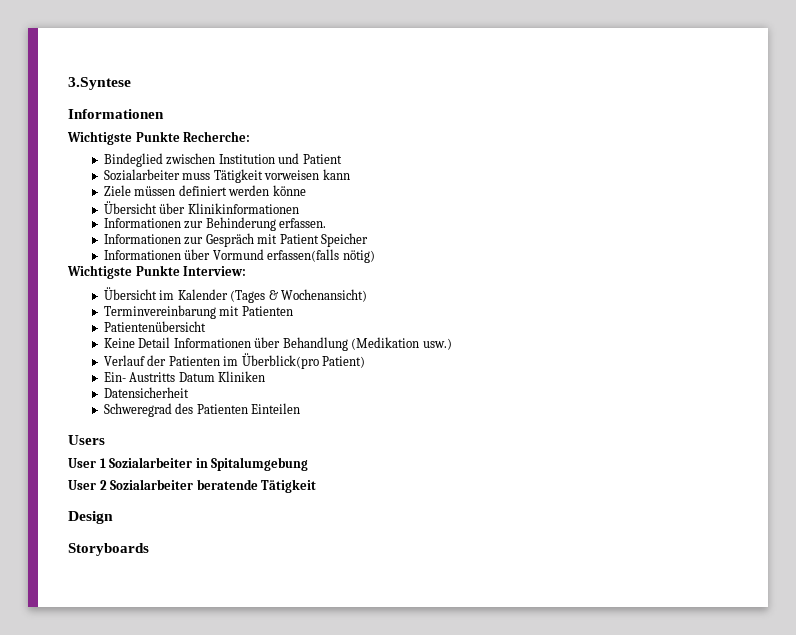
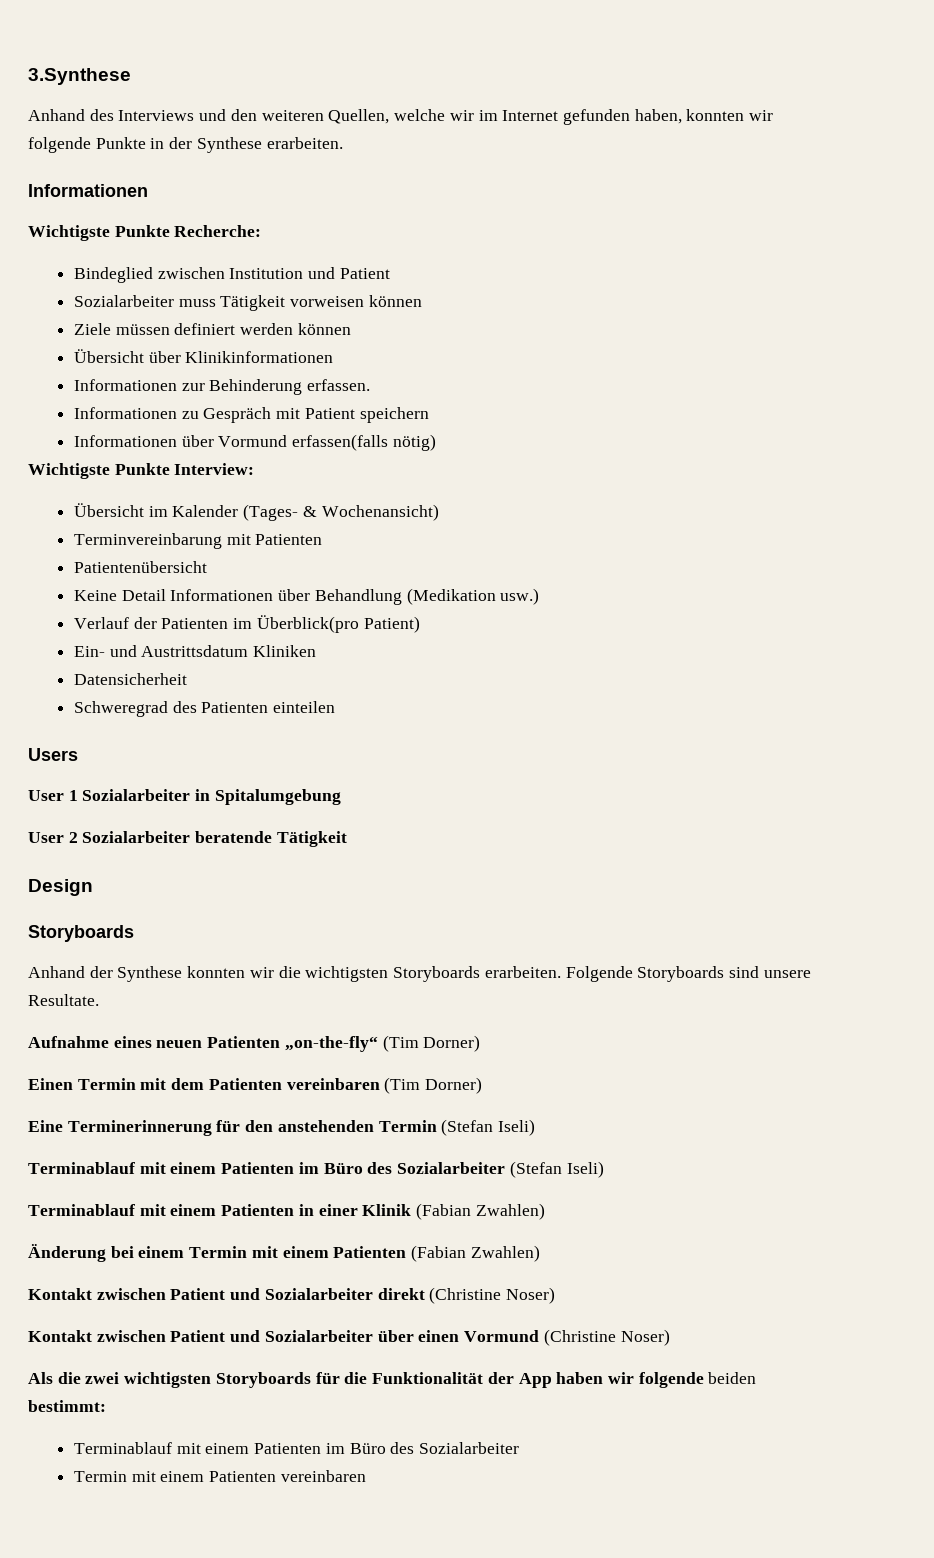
[68,77,131,90] 3.Syntese -> [28,68,131,85] [28,109,774,125] [28,137,343,153] 3.Synthese // Anhand des Interviews und den weiteren Quellen, welche wir im Internet gefunden haben, konnten wir folgende Punkte in der Synthese erarbeiten.
[322,169,350,180] kann -> [368,295,422,307] können
[272,185,306,196] könne -> [297,323,351,335] können
[184,237,204,245] zur -> [181,411,199,419] zu
[321,233,369,247] Speicher -> [359,407,429,423] speichern
[230,290,266,303] (Tages -> [243,504,299,521] (Tages-
[129,372,215,382] Austritts Datum -> [109,645,249,657] und Austrittsdatum
[251,403,301,414] Einteilen -> [273,701,336,713] einteilen
(149, 549) none -> [28,966,811,982] [28,994,99,1006] [28,1035,481,1052] [28,1077,483,1094] [28,1119,536,1136] [28,1161,604,1178] [28,1203,545,1220] [28,1244,540,1262] [28,1287,556,1304] [28,1329,670,1346] [28,1372,757,1388] [28,1400,106,1412] [73,1442,520,1454] [73,1470,366,1482] // Anhand der Synthese konnten wir die wichtigsten Storyboards erarbeiten. Folgende Storyboards sind unsere Resultate. // Aufnahme eines neuen Patienten „on-the-fly“ (Tim Dorner) // Einen Termin mit dem Patienten vereinbaren (Tim Dorner) // Eine Terminerinnerung für den anstehenden Termin (Stefan Iseli) // Terminablauf mit einem Patienten im Büro des Sozialarbeiter (Stefan Iseli) // Terminablauf mit einem Patienten in einer Klinik (Fabian Zwahlen) // Änderung bei einem Termin mit einem Patienten (Fabian Zwahlen) // Kontakt zwischen Patient und Sozialarbeiter direkt (Christine Noser) // Kontakt zwischen Patient und Sozialarbeiter über einen Vormund (Christine Noser) // Als die zwei wichtigsten Storyboards für die Funktionalität der App haben wir folgende beiden bestimmt: // Terminablauf mit einem Patienten im Büro des Sozialarbeiter // Termin mit einem Patienten vereinbaren

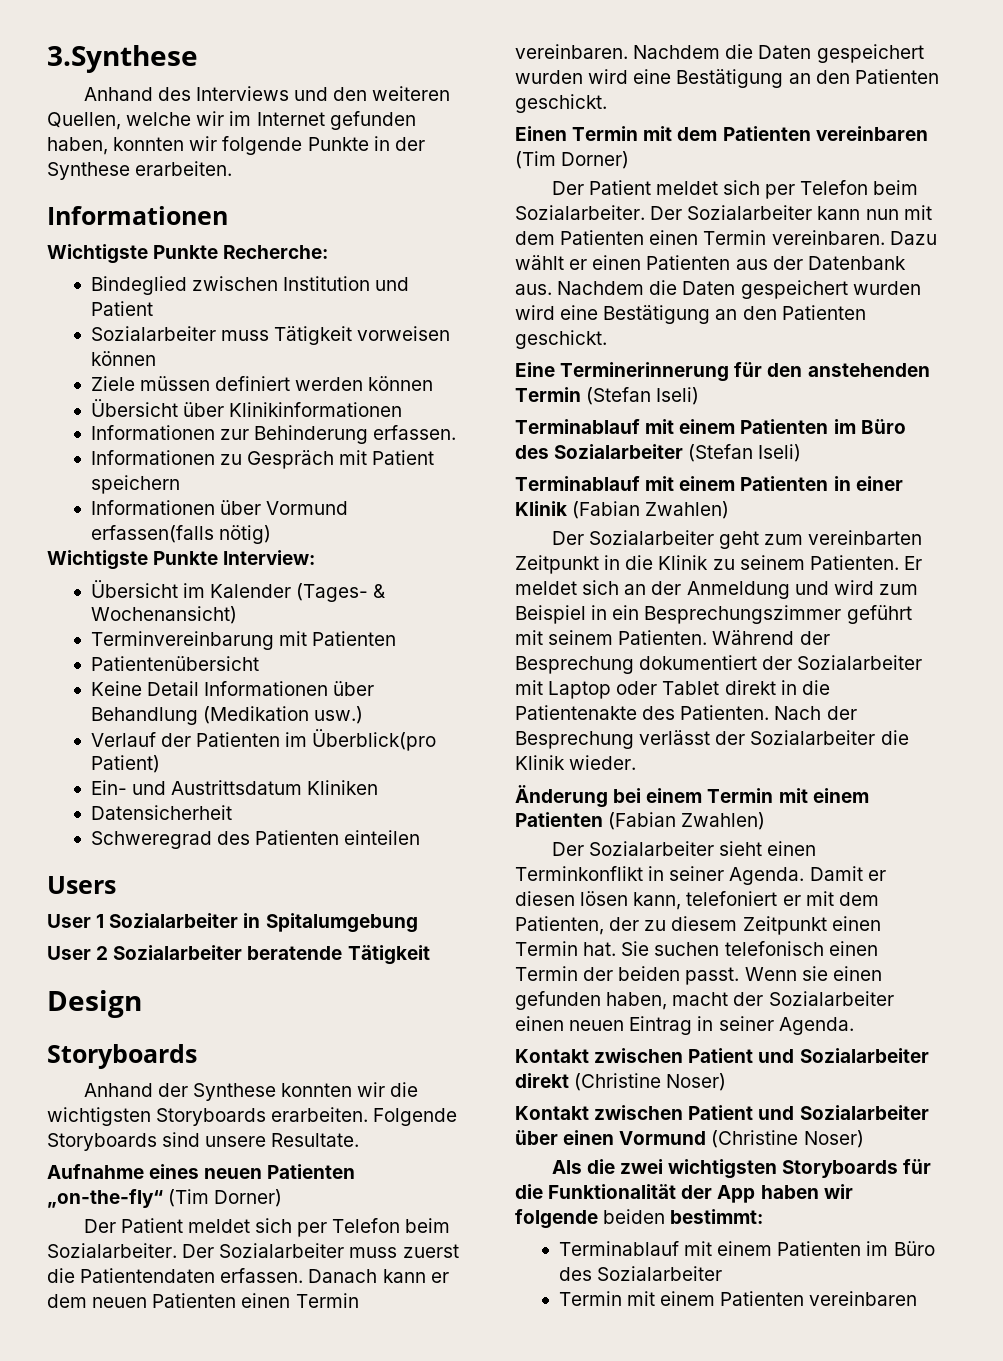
(481, 1043) none -> [83,1218,451,1237] [47,1243,459,1258] [47,1268,449,1283] [47,1293,359,1308] [515,44,924,63] [515,69,939,88] [515,94,607,113] // Der Patient meldet sich per Telefon beim Sozialarbeiter. Der Sozialarbeiter muss zuerst die Patientendaten erfassen. Danach kann er dem neuen Patienten einen Termin vereinbaren. Nachdem die Daten gespeichert wurden wird eine Bestätigung an den Patienten geschickt.
(483, 1085) none -> [551,180,919,199] [515,205,932,220] [515,230,937,245] [515,255,906,270] [515,280,921,299] [515,305,866,324] [515,330,607,349] // Der Patient meldet sich per Telefon beim Sozialarbeiter. Der Sozialarbeiter kann nun mit dem Patienten einen Termin vereinbaren. Dazu wählt er einen Patienten aus der Datenbank aus. Nachdem die Daten gespeichert wurden wird eine Bestätigung an den Patienten geschickt.
(545, 1211) none -> [551,530,923,549] [515,555,922,574] [515,580,918,599] [515,605,912,624] [515,630,830,645] [515,655,923,674] [515,680,830,699] [515,705,857,720] [515,730,909,749] [515,755,637,770] // Der Sozialarbeiter geht zum vereinbarten Zeitpunkt in die Klinik zu seinem Patienten. Er meldet sich an der Anmeldung und wird zum Beispiel in ein Besprechungszimmer geführt mit seinem Patienten. Während der Besprechung dokumentiert der Sozialarbeiter mit Laptop oder Tablet direkt in die Patientenakte des Patienten. Nach der Besprechung verlässt der Sozialarbeiter die Klinik wieder.
(540, 1253) none -> [551,841,817,856] [515,866,886,885] [515,891,879,910] [515,916,881,935] [515,941,878,956] [515,966,882,985] [515,991,894,1010] [515,1016,854,1035] // Der Sozialarbeiter sieht einen Terminkonflikt in seiner Agenda. Damit er diesen lösen kann, telefoniert er mit dem Patienten, der zu diesem Zeitpunkt einen Termin hat. Sie suchen telefonisch einen Termin der beiden passt. Wenn sie einen gefunden haben, macht der Sozialarbeiter einen neuen Eintrag in seiner Agenda.

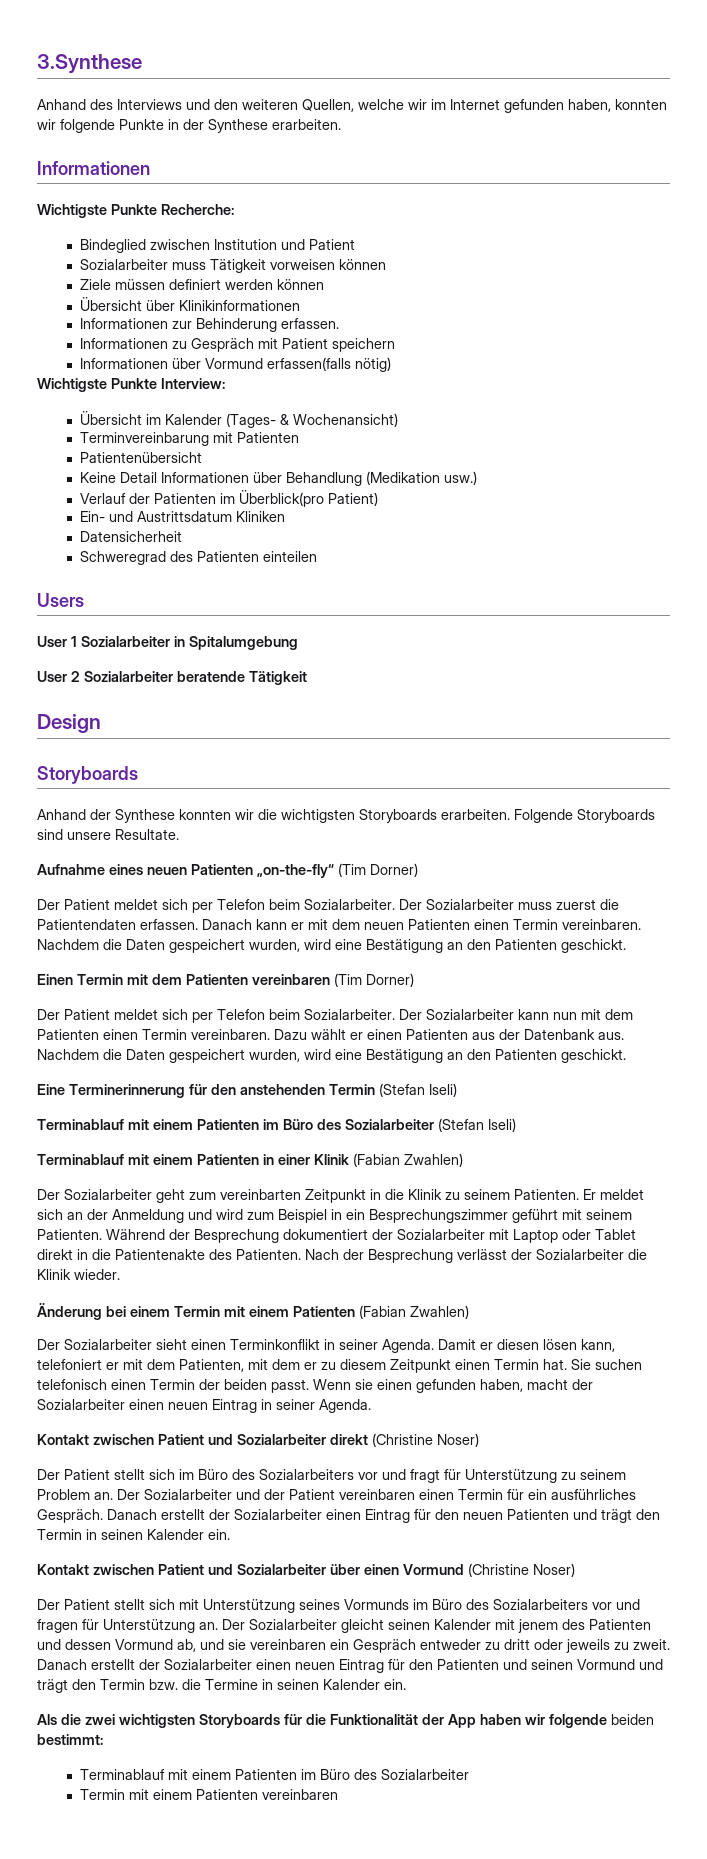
(449, 1277) none -> [308,919,328,930] mit
[515,70,583,84] wurden -> [249,939,300,952] wurden,
[852,281,921,295] wurden -> [249,1049,300,1062] wurden,
[609,917,640,931] der -> [248,1359,317,1370] mit dem er
(727, 1082) none -> [37,1469,626,1483] [37,1489,636,1500] [37,1509,660,1523] [37,1529,230,1540] // Der Patient stellt sich im Büro des Sozialarbeiters vor und fragt für Unterstützung zu seinem Problem an. Der Sozialarbeiter und der Patient vereinbaren einen Termin für ein ausführliches Gespräch. Danach erstellt der Sozialarbeiter einen Eintrag für den neuen Patienten und trägt den Termin in seinen Kalender ein.
(864, 1139) none -> [37,1599,640,1613] [37,1619,651,1633] [37,1639,670,1653] [37,1659,663,1673] [37,1679,406,1693] // Der Patient stellt sich mit Unterstützung seines Vormunds im Büro des Sozialarbeiters vor und fragen für Unterstützung an. Der Sozialarbeiter gleicht seinen Kalender mit jenem des Patienten und dessen Vormund ab, und sie vereinbaren ein Gespräch entweder zu dritt oder jeweils zu zweit. Danach erstellt der Sozialarbeiter einen neuen Eintrag für den Patienten und seinen Vormund und trägt den Termin bzw. die Termine in seinen Kalender ein.

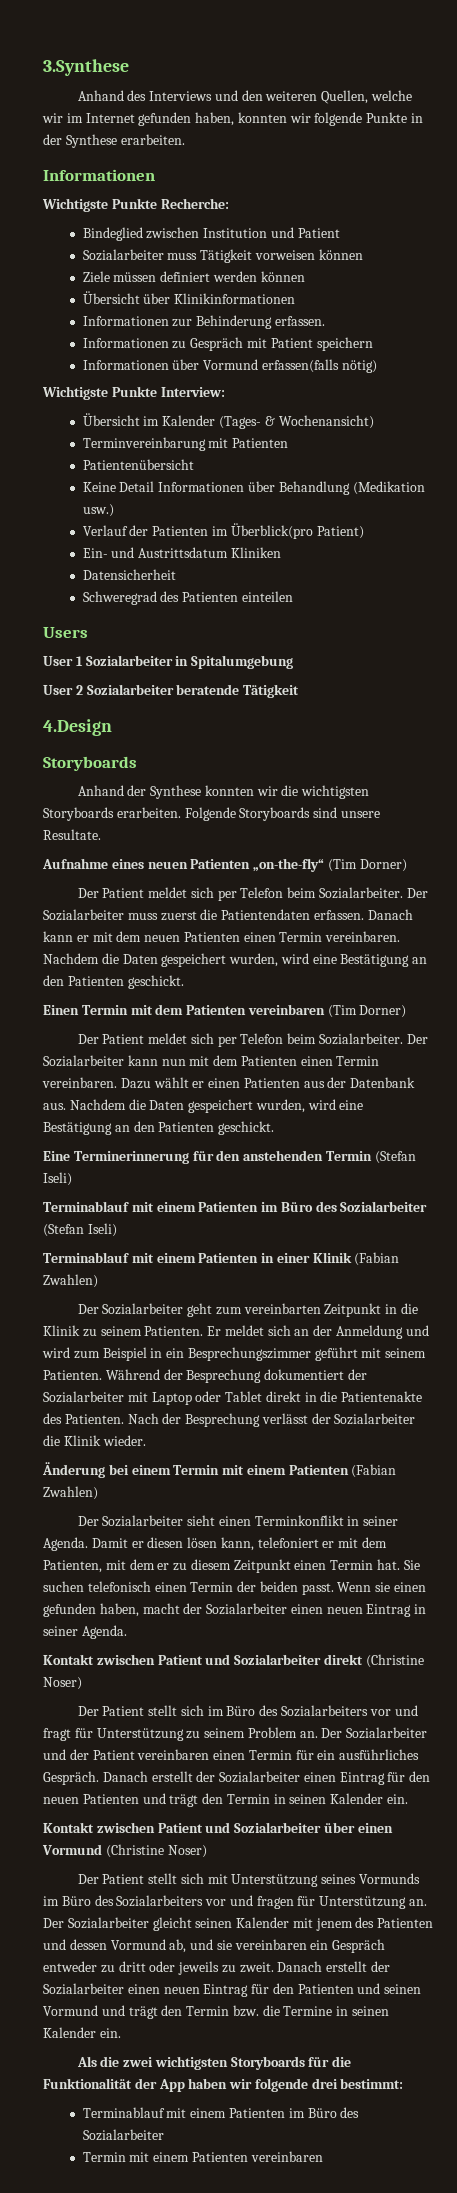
[37,714,101,733] Design -> [43,719,112,736] 4.Design
[611,1714,654,1725] beiden -> [311,2078,338,2089] drei

